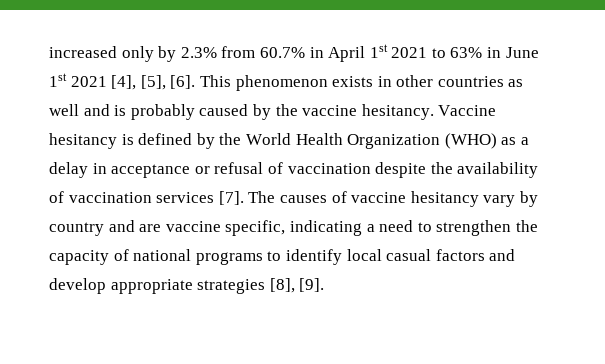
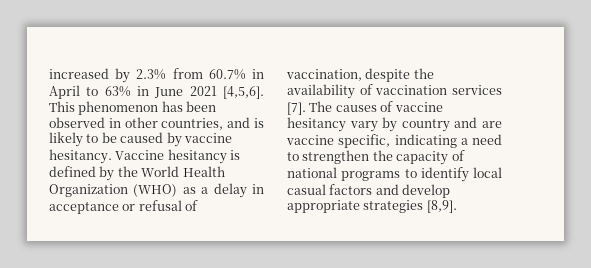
[121,46,154,62] only -> (109, 73) none
[369,44,428,58] 1st 2021 -> (80, 92) none
[49,73,524,91] [49,104,195,120] 1st 2021 [4], [5], [6]. This phenomenon exists in other countries as well and is probably -> [189,86,264,99] [49,101,217,115] [49,117,264,130] [49,132,117,147] 2021 [4,5,6]. This phenomenon has been observed in other countries, and is likely to be
[275,104,298,116] the -> (182, 139) none
[287,163,371,174] vaccination -> [286,69,362,81] vaccination,
[269,278,325,293] [8], [9]. -> [426,200,457,213] [8,9].

